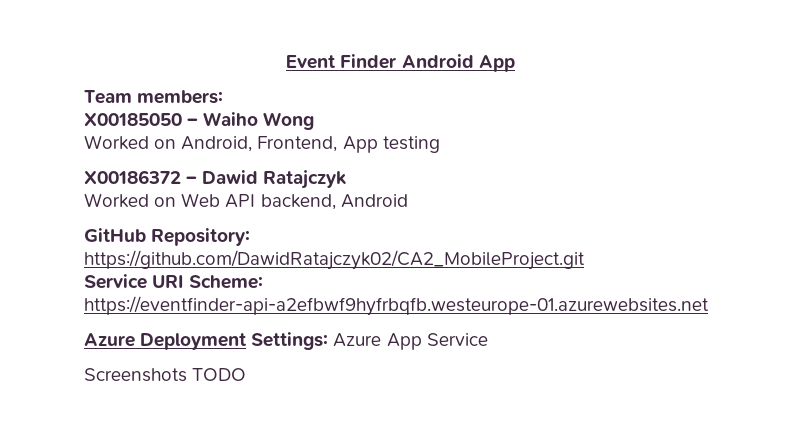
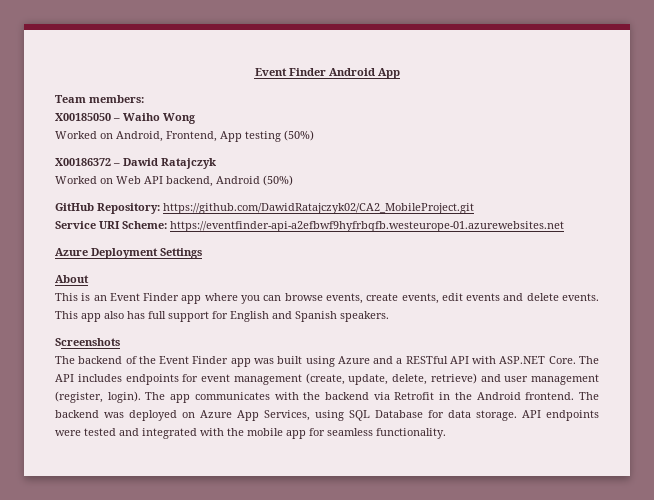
(440, 144) none -> [284,130,314,141] (50%)
(408, 201) none -> [263,175,293,186] (50%)
[251,332,488,350] [84,368,247,382] Settings: Azure App Service // Screenshots TODO -> [160,248,202,259] [55,275,89,283] [55,293,600,304] [55,311,389,322] [55,338,120,346] [55,356,599,367] [55,373,599,385] [55,391,600,403] [55,410,599,421] [55,428,446,439] Settings // About // This is an Event Finder app where you can browse events, create events, edit events and delete events. This app also has full support for English and Spanish speakers. // Screenshots // The backend of the Event Finder app was built using Azure and a RESTful API with ASP.NET Core. The API includes endpoints for event management (create, update, delete, retrieve) and user management (register, login). The app communicates with the backend via Retrofit in the Android frontend. The backend was deployed on Azure App Services, using SQL Database for data storage. API endpoints were tested and integrated with the mobile app for seamless functionality.

